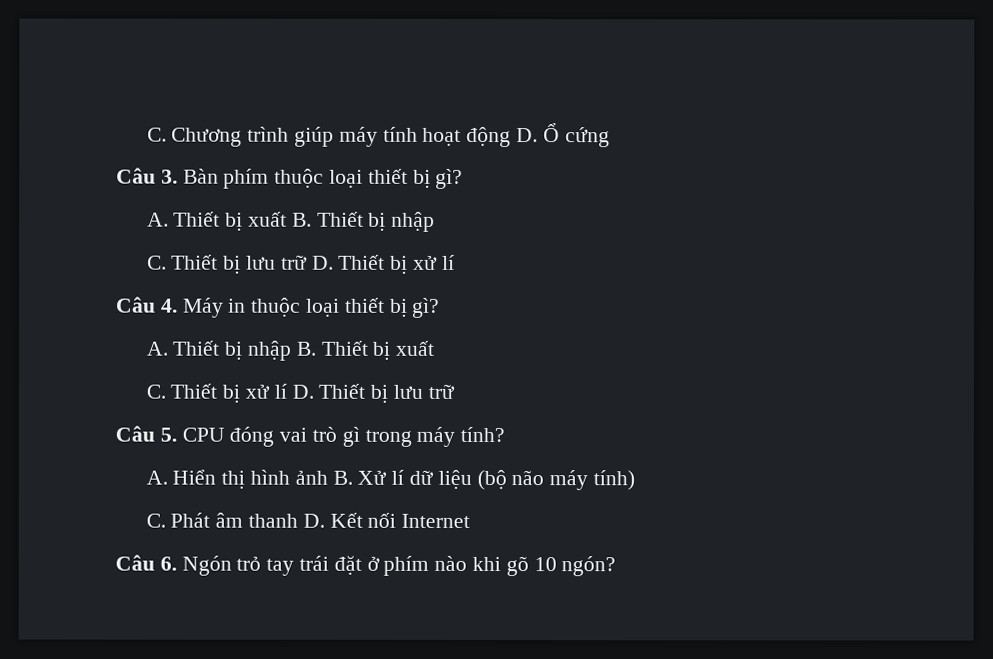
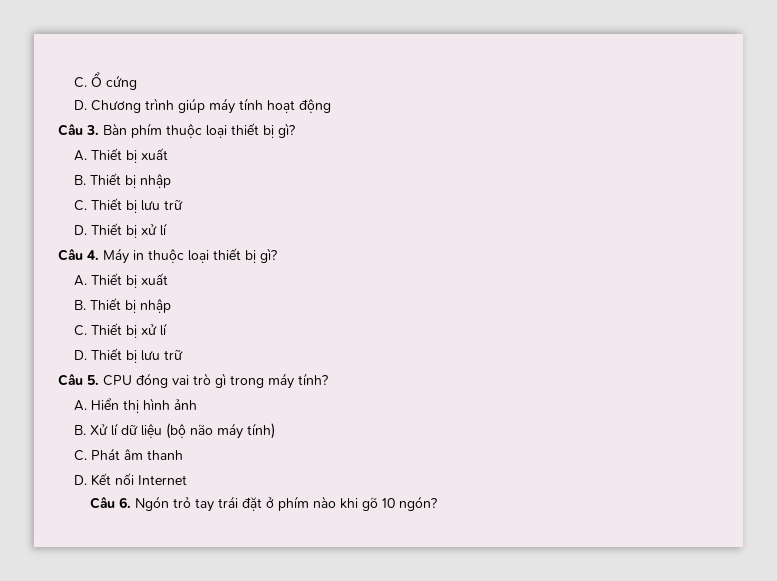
[146,127,167,142] C. -> [74,72,138,90] [74,100,88,110] C. Ổ cứng // D.
[516,123,610,148] D. Ổ cứng -> (332, 106) none
(287, 219) none -> (169, 154) //
(308, 262) none -> (184, 204) //
[246,340,435,361] nhập B. Thiết bị xuất -> [141,273,169,285] [74,298,172,313] xuất // B. Thiết bị nhập
(287, 391) none -> (168, 329) //
(328, 477) none -> (198, 404) //
(298, 520) none -> (184, 455) //

